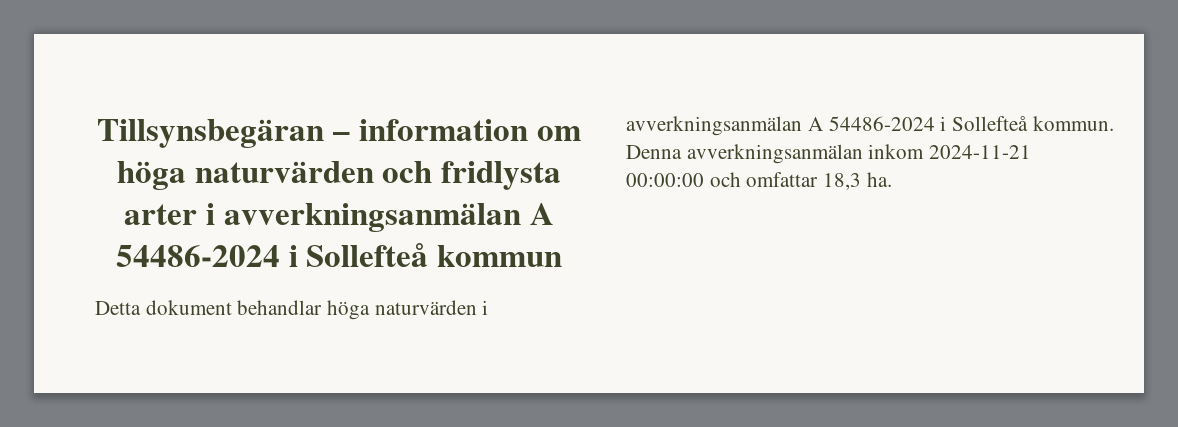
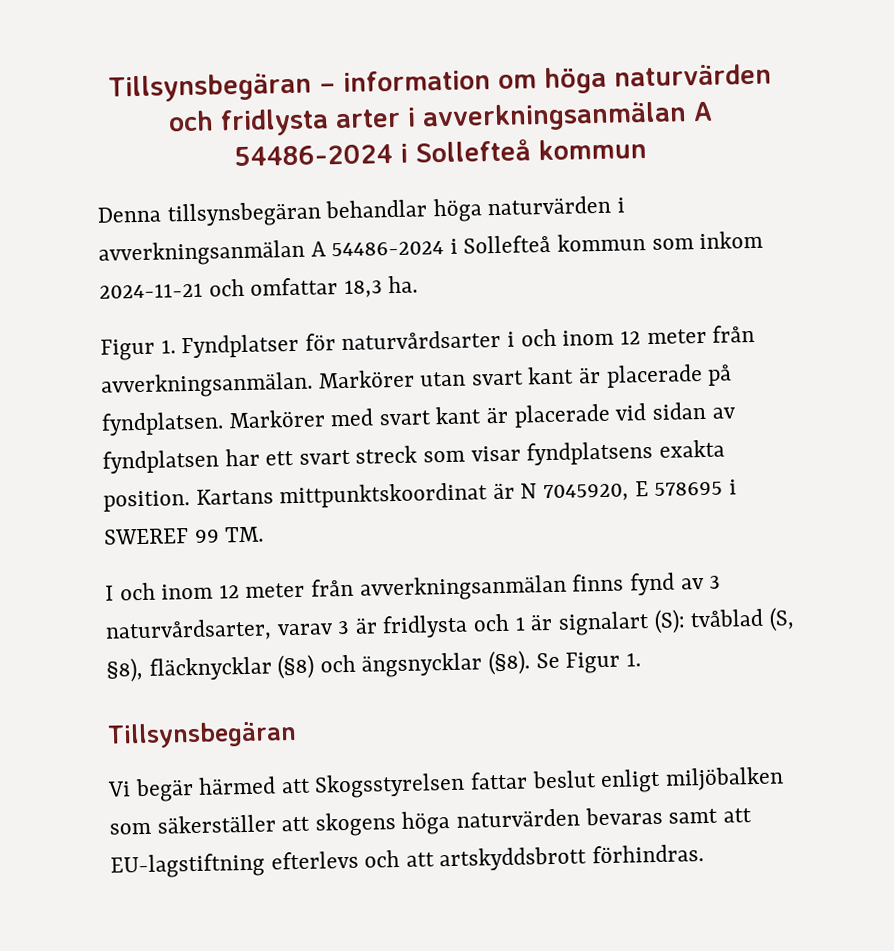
[95,300,232,315] Detta dokument -> [97,201,322,228] Denna tillsynsbegäran
[1033,116,1114,131] [626,144,863,164] kommun. Denna avverkningsanmälan -> [557,233,694,252] kommun som
[626,173,704,187] 00:00:00 -> (203, 290) none
(892, 179) none -> [100,324,756,361] [100,363,733,399] [101,401,736,436] [102,439,725,474] [103,479,737,512] [103,526,265,545] [105,572,722,602] [105,607,795,643] [106,650,641,683] [107,721,297,749] [107,766,784,803] [109,806,752,837] [110,844,705,879] // Figur 1. Fyndplatser för naturvårdsarter i och inom 12 meter från avverkningsanmälan. Markörer utan svart kant är placerade på fyndplatsen. Markörer med svart kant är placerade vid sidan av fyndplatsen har ett svart streck som visar fyndplatsens exakta position. Kartans mittpunktskoordinat är N 7045920, E 578695 i SWEREF 99 TM. // I och inom 12 meter från avverkningsanmälan finns fynd av 3 naturvårdsarter, varav 3 är fridlysta och 1 är signalart (S): tvåblad (S, §8), fläcknycklar (§8) och ängsnycklar (§8). Se Figur 1. // Tillsynsbegäran // Vi begär härmed att Skogsstyrelsen fattar beslut enligt miljöbalken som säkerställer att skogens höga naturvärden bevaras samt att EU-lagstiftning efterlevs och att artskyddsbrott förhindras.

